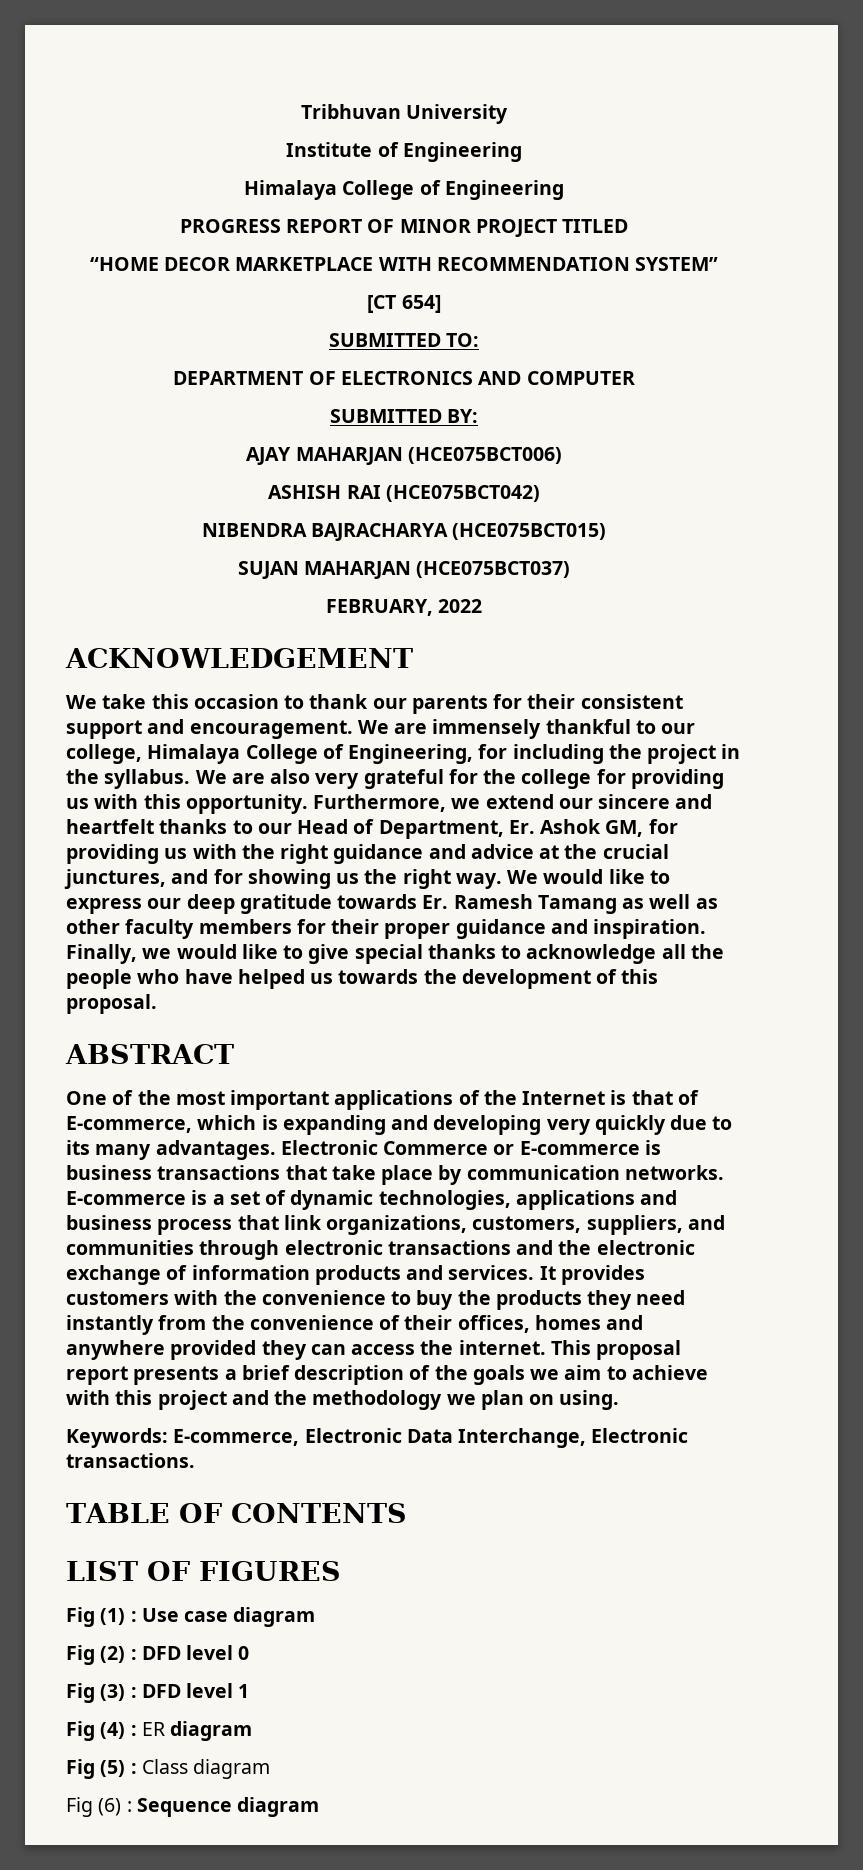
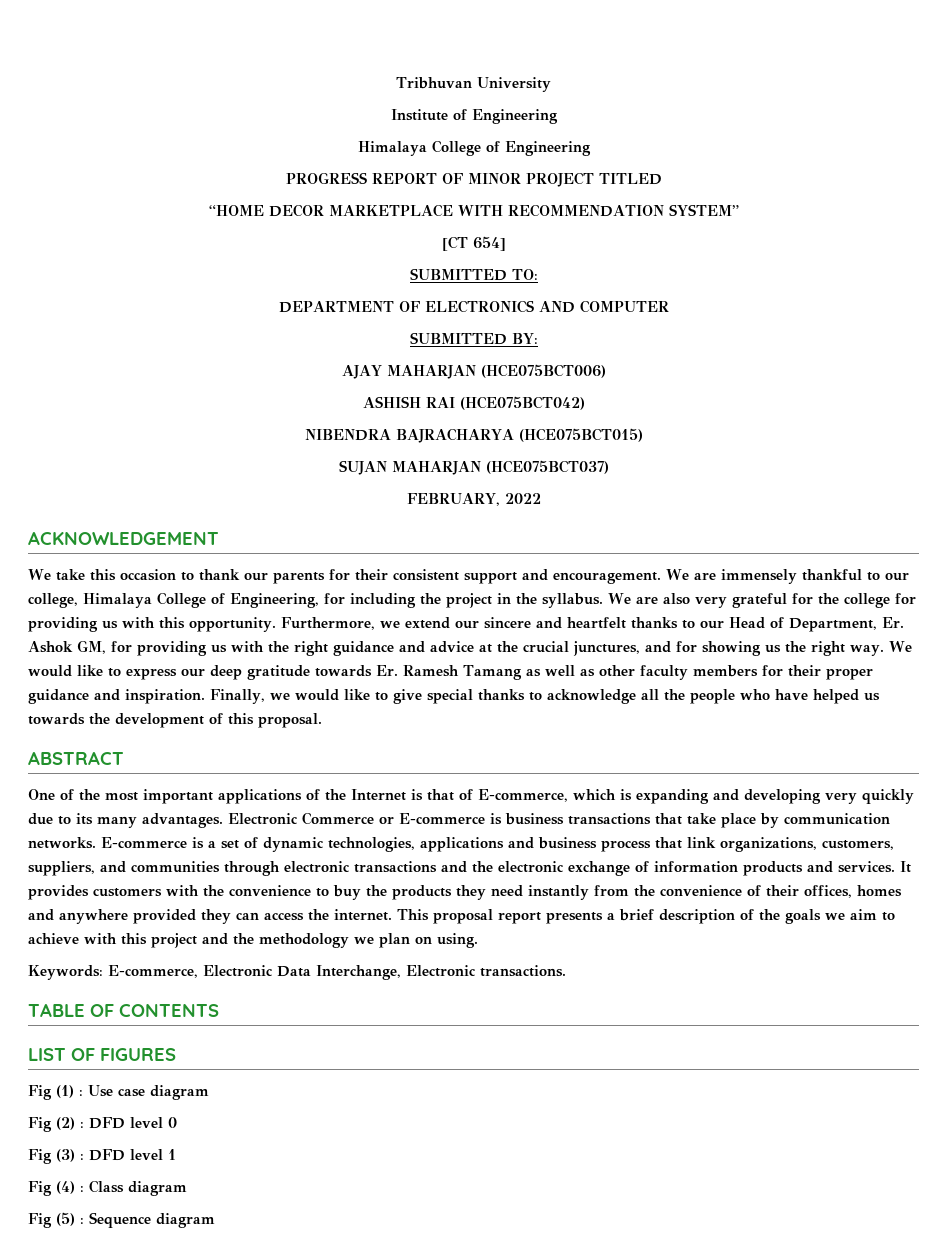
[141,1722,165,1736] ER -> [89,1180,124,1193] Class
[141,1759,271,1779] [66,1797,132,1817] Class diagram // Fig (6) : -> (84, 1221) none

